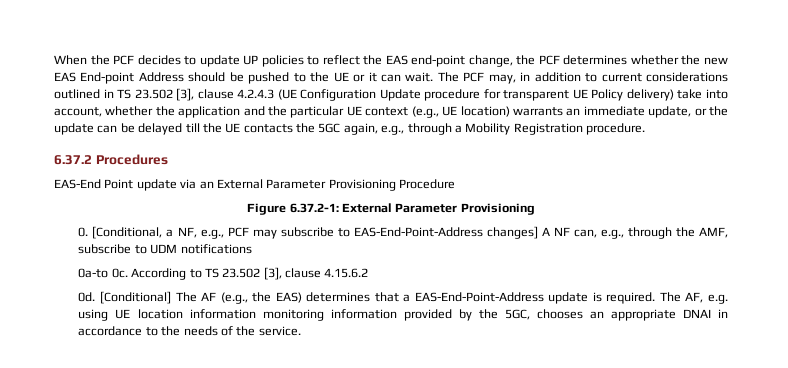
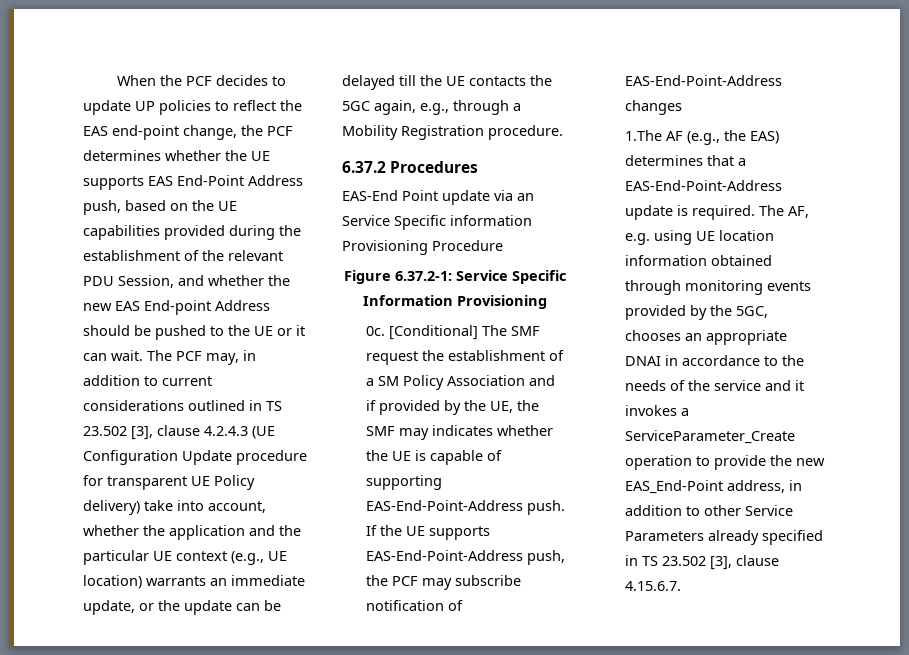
(701, 60) none -> [251,151,270,161] [83,175,303,190] [83,200,237,215] [83,225,301,240] [83,250,283,261] [83,275,290,288] UE supports EAS End-Point Address push, based on the UE capabilities provided during the establishment of the relevant PDU Session, and whether the
[216,179,327,189] External Parameter -> [342,215,532,230] Service Specific information
[342,203,535,215] [78,226,728,239] [78,244,252,254] [78,267,369,280] [78,291,197,304] External Parameter Provisioning // 0. [Conditional, a NF, e.g., PCF may subscribe to EAS-End-Point-Address changes] A NF can, e.g., through the AMF, subscribe to UDM notifications // 0a-to 0c. According to TS 23.502 [3], clause 4.15.6.2 // 0d. [Conditional] The -> [455,270,566,284] [362,295,547,309] [366,325,541,340] [366,350,565,365] [366,375,556,390] [366,400,540,415] [366,425,554,440] [366,450,503,465] [366,475,443,490] [366,500,566,515] [366,525,491,540] [366,550,566,565] [366,575,522,590] [366,600,464,611] [625,75,783,86] [625,100,683,115] [625,130,663,141] Service Specific Information Provisioning // 0c. [Conditional] The SMF request the establishment of a SM Policy Association and if provided by the UE, the SMF may indicates whether the UE is capable of supporting EAS-End-Point-Address push. If the UE supports EAS-End-Point-Address push, the PCF may subscribe notification of EAS-End-Point-Address changes // 1.The
[262,309,397,321] monitoring information -> [711,255,773,266] [625,280,812,295] obtained through monitoring events
[258,326,301,336] service. -> [714,380,805,391] [625,405,690,416] [625,430,796,444] [625,455,826,470] [625,480,803,494] [625,505,794,516] [625,530,824,545] [625,555,780,570] [625,581,682,591] service and it invokes a ServiceParameter_Create operation to provide the new EAS_End-Point address, in addition to other Service Parameters already specified in TS 23.502 [3], clause 4.15.6.7.

